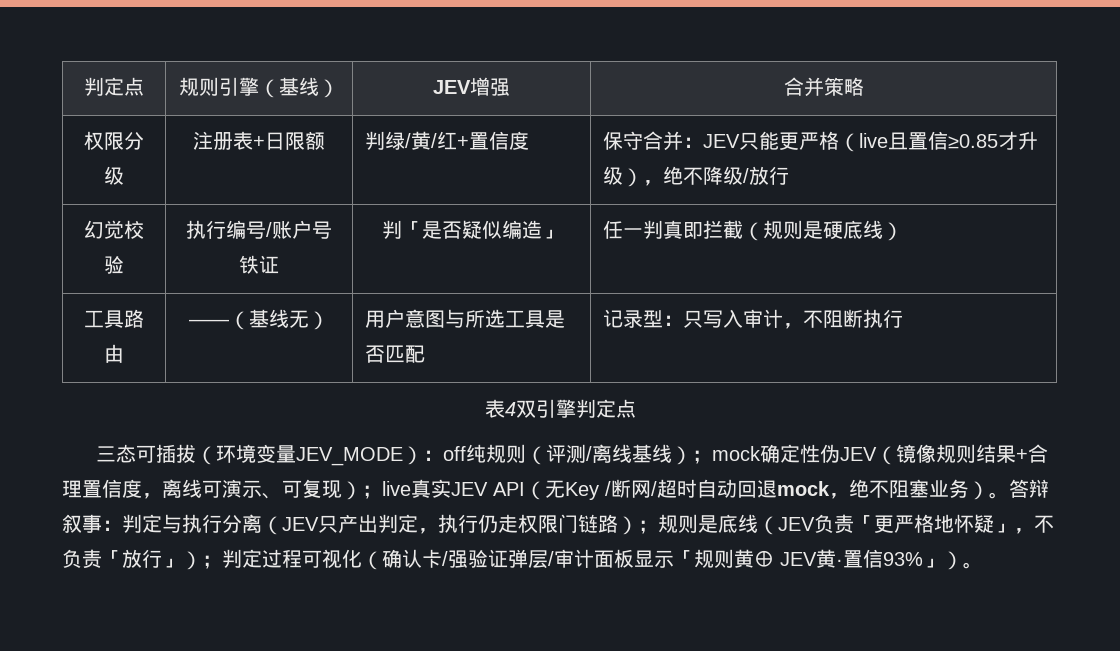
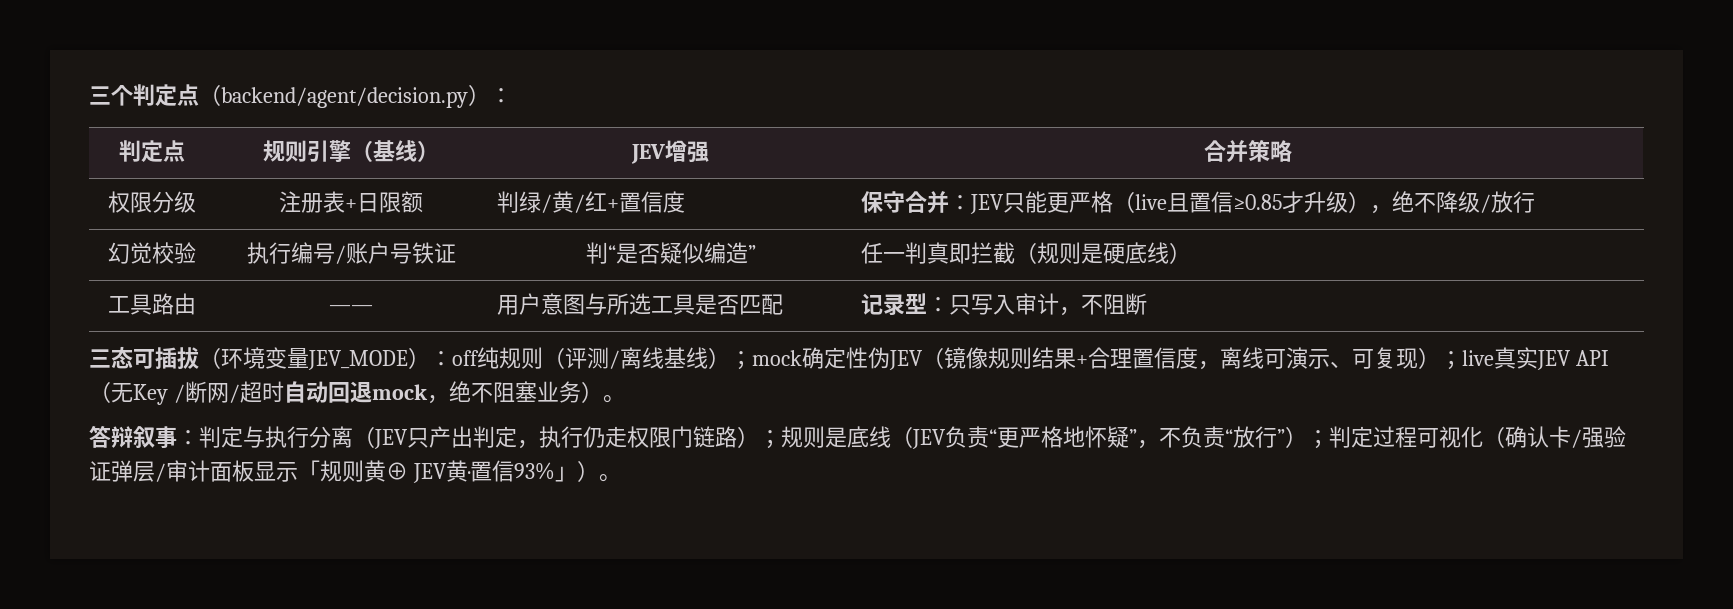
(84, 86) none -> [89,84,512,108] 三个判定点（backend/agent/decision.py）： //
[401,221,422,237] 「 -> [607,245,616,261] “
[541,229,562,239] 」 -> [747,245,756,261] ”
[229,309,329,330] （基线无） -> (373, 308) none
[863,309,904,328] [484,399,636,418] 执行 // 表4双引擎判定点 -> (1148, 304) none
(1009, 495) none -> (625, 399) //
[854,515,874,531] 「 -> [989,429,997,445] “
[994,523,1014,533] 」 -> [1129,429,1137,445] ”
[102,549,182,568] 「放行」 -> [1225,426,1285,448] “放行”

